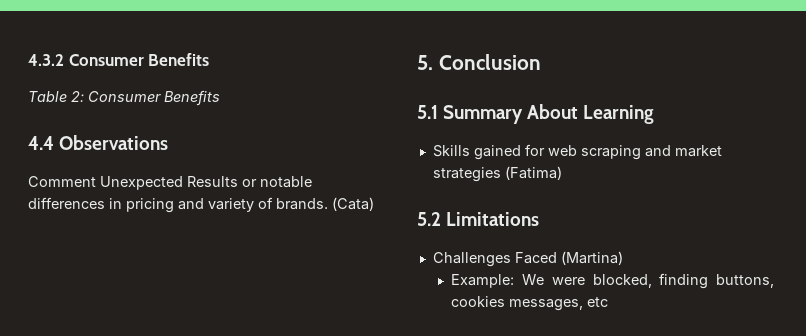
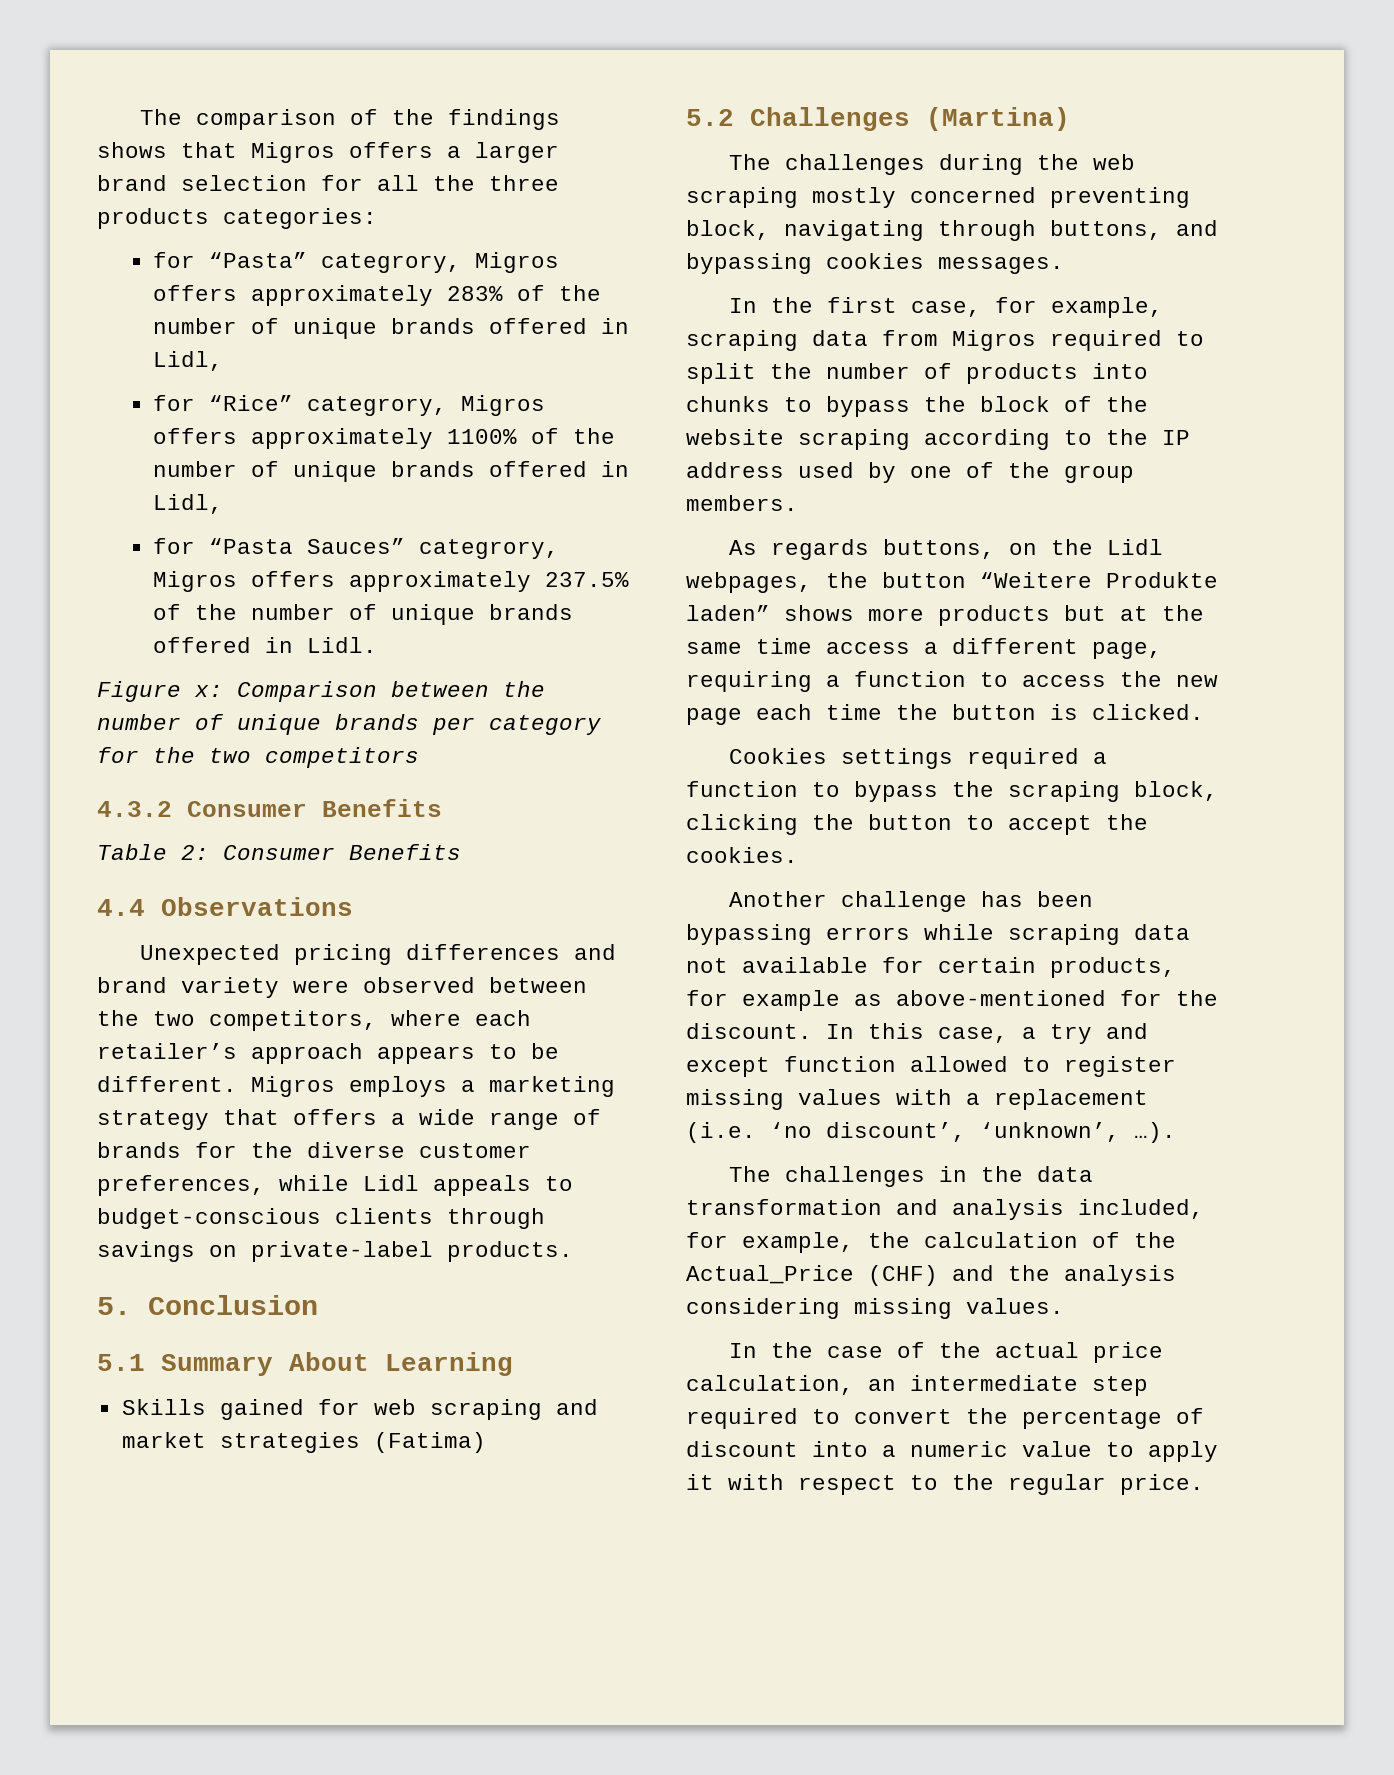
(28, 60) none -> [140,109,561,130] [97,142,559,163] [97,175,559,191] [97,208,377,229] [153,252,560,273] [153,285,602,306] [153,318,630,339] [153,351,224,371] [153,395,546,416] [153,428,616,449] [153,461,630,482] [153,494,224,514] [153,538,560,559] [153,571,630,592] [153,604,574,625] [153,637,378,653] [97,681,545,702] [97,714,601,735] [97,747,419,768] The comparison of the findings shows that Migros offers a larger brand selection for all the three products categories: // for “Pasta” categrory, Migros offers approximately 283% of the number of unique brands offered in Lidl, // for “Rice” categrory, Migros offers approximately 1100% of the number of unique brands offered in Lidl, // for “Pasta Sauces” categrory, Migros offers approximately 237.5% of the number of unique brands offered in Lidl. // Figure x: Comparison between the number of unique brands per category for the two competitors //
[28,176,312,190] [28,197,374,213] Comment Unexpected Results or notable differences in pricing and variety of brands. (Cata) -> [140,944,617,965] [97,977,587,998] [97,1010,531,1031] [97,1043,559,1064] [97,1076,615,1097] [97,1109,601,1130] [97,1142,531,1158] [97,1175,573,1196] [97,1208,545,1229] [97,1241,573,1262] Unexpected pricing differences and brand variety were observed between the two competitors, where each retailer’s approach appears to be different. Migros employs a marketing strategy that offers a wide range of brands for the diverse customer preferences, while Lidl appeals to budget-conscious clients through savings on private-label products.
[446,212,540,226] [432,251,623,267] [451,273,774,289] [451,296,609,311] Limitations // Challenges Faced (Martina) // Example: We were blocked, finding buttons, cookies messages, etc -> [750,107,1070,131] [729,154,1136,175] [686,187,1190,208] [686,220,1218,241] [686,253,1064,274] [729,297,1164,318] [686,330,1204,351] [686,363,1148,384] [686,396,1148,417] [686,429,1190,450] [686,462,1134,483] [686,495,798,511] [729,539,1164,560] [686,572,1218,593] [686,605,1204,626] [686,638,1162,659] [686,671,1218,692] [686,704,1204,725] [729,748,1108,769] [686,781,1218,802] [686,814,1148,835] [686,847,798,863] [729,891,1094,912] [686,924,1190,945] [686,957,1176,978] [686,990,1218,1011] [686,1023,1148,1044] [686,1056,1176,1077] [686,1089,1148,1110] [686,1122,1176,1143] [729,1166,1094,1187] [686,1199,1204,1220] [686,1232,1176,1253] [686,1265,1176,1286] [686,1298,1064,1319] [729,1342,1164,1363] [686,1375,1148,1396] [686,1408,1204,1429] [686,1441,1218,1462] [686,1474,1204,1495] Challenges (Martina) // The challenges during the web scraping mostly concerned preventing block, navigating through buttons, and bypassing cookies messages. // In the first case, for example, scraping data from Migros required to split the number of products into chunks to bypass the block of the website scraping according to the IP address used by one of the group members. // As regards buttons, on the Lidl webpages, the button “Weitere Produkte laden” shows more products but at the same time access a different page, requiring a function to access the new page each time the button is clicked. // Cookies settings required a function to bypass the scraping block, clicking the button to accept the cookies. // Another challenge has been bypassing errors while scraping data not available for certain products, for example as above-mentioned for the discount. In this case, a try and except function allowed to register missing values with a replacement (i.e. ‘no discount’, ‘unknown’, …). // The challenges in the data transformation and analysis included, for example, the calculation of the Actual_Price (CHF) and the analysis considering missing values. // In the case of the actual price calculation, an intermediate step required to convert the percentage of discount into a numeric value to apply it with respect to the regular price.

